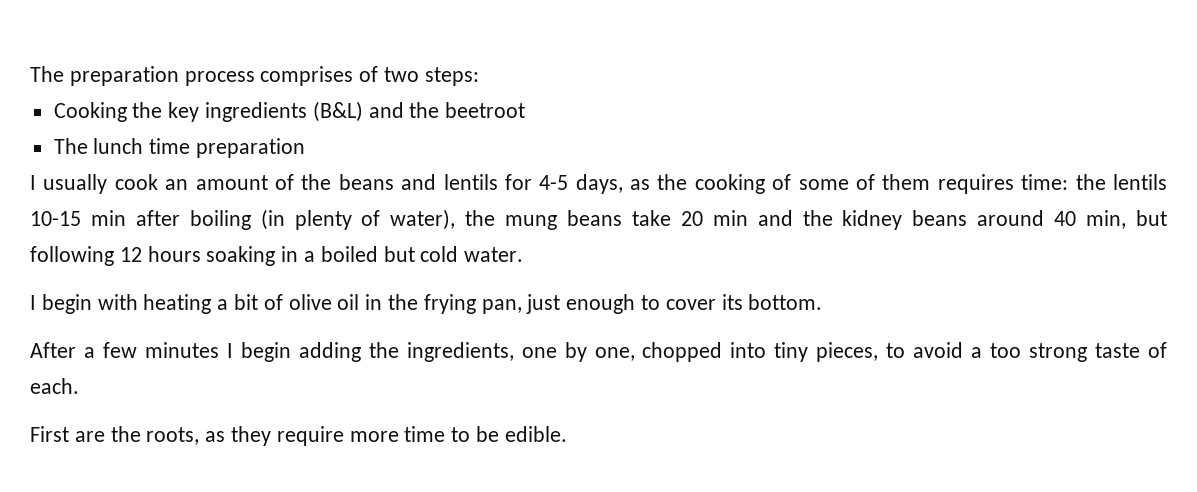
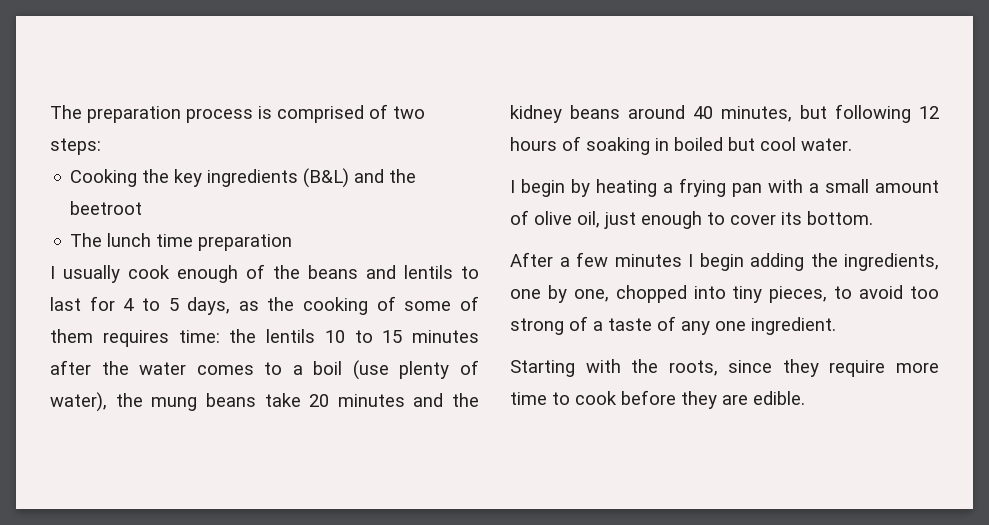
[260,66,354,86] comprises -> [258,105,364,123] is comprised
[165,175,268,190] an amount -> [177,265,238,283] enough
[504,174,569,190] for 4-5 -> [461,266,479,279] [50,296,179,311] to last for 4 to 5
[30,209,285,230] 10-15 min after boiling (in -> [324,330,479,343] [50,360,389,380] 10 to 15 minutes after the water comes to a boil (use
[712,210,748,226] min -> [337,394,405,407] minutes
[1086,210,1127,229] min, -> [721,106,792,122] minutes,
(201, 254) none -> [562,136,581,151] of
[304,251,316,262] a -> (669, 144) none
[420,246,459,262] cold -> [760,137,796,151] cool
[97,294,138,310] with -> [571,179,590,197] by
[234,294,522,314] bit of olive oil in the frying pan, -> [679,178,939,197] [510,210,600,228] frying pan with a small amount of olive oil,
[971,347,983,358] a -> (904, 292) none
[1095,342,1168,358] [30,378,79,394] [30,426,105,442] taste of each. // First are -> [569,316,836,335] [510,359,621,377] of a taste of any one ingredient. // Starting with
[205,431,226,442] as -> [728,360,773,373] since
[476,426,500,442] be -> [575,390,748,409] cook before they are

